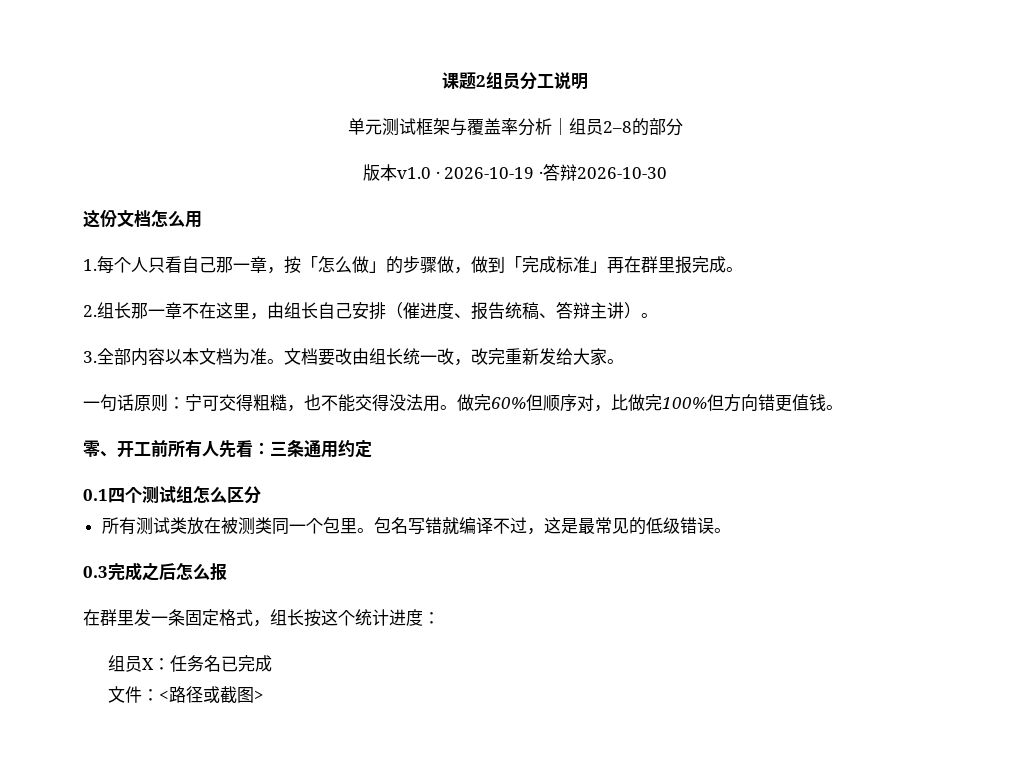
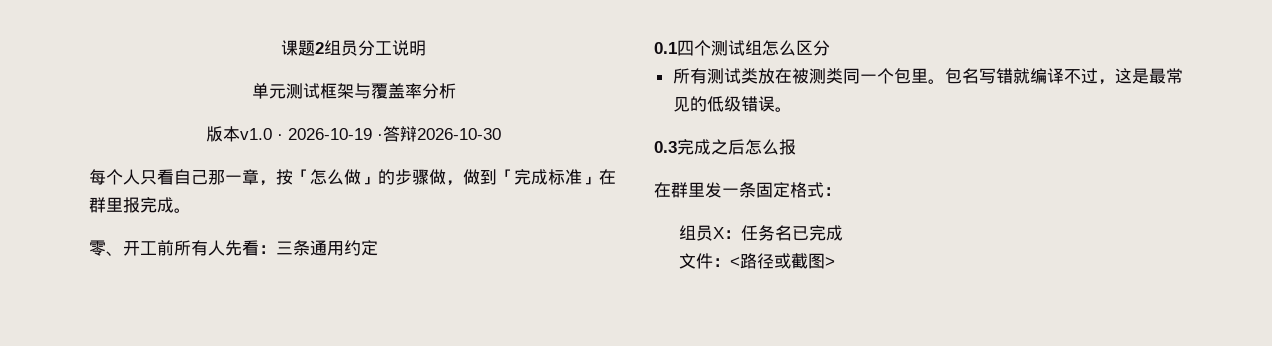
[551,118,683,136] ｜组员2–8的部分 -> (456, 91) none
[83,209,202,228] [83,259,97,271] 这份文档怎么用 // 1. -> (501, 134) none
[607,257,624,274] 再 -> (599, 180) none
[83,301,658,320] [83,348,624,366] [83,394,843,412] // 2.组长那一章不在这里，由组长自己安排（催进度、报告统稿、答辩主讲）。 // 3.全部内容以本文档为准。文档要改由组长统一改，改完重新发给大家。 // 一句话原则：宁可交得粗糙，也不能交得没法用。做完60%但顺序对，比做完100%但方向错更值钱。 -> (191, 210) none
[253,609,423,627] ，组长按这个统计进度 -> (824, 190) none

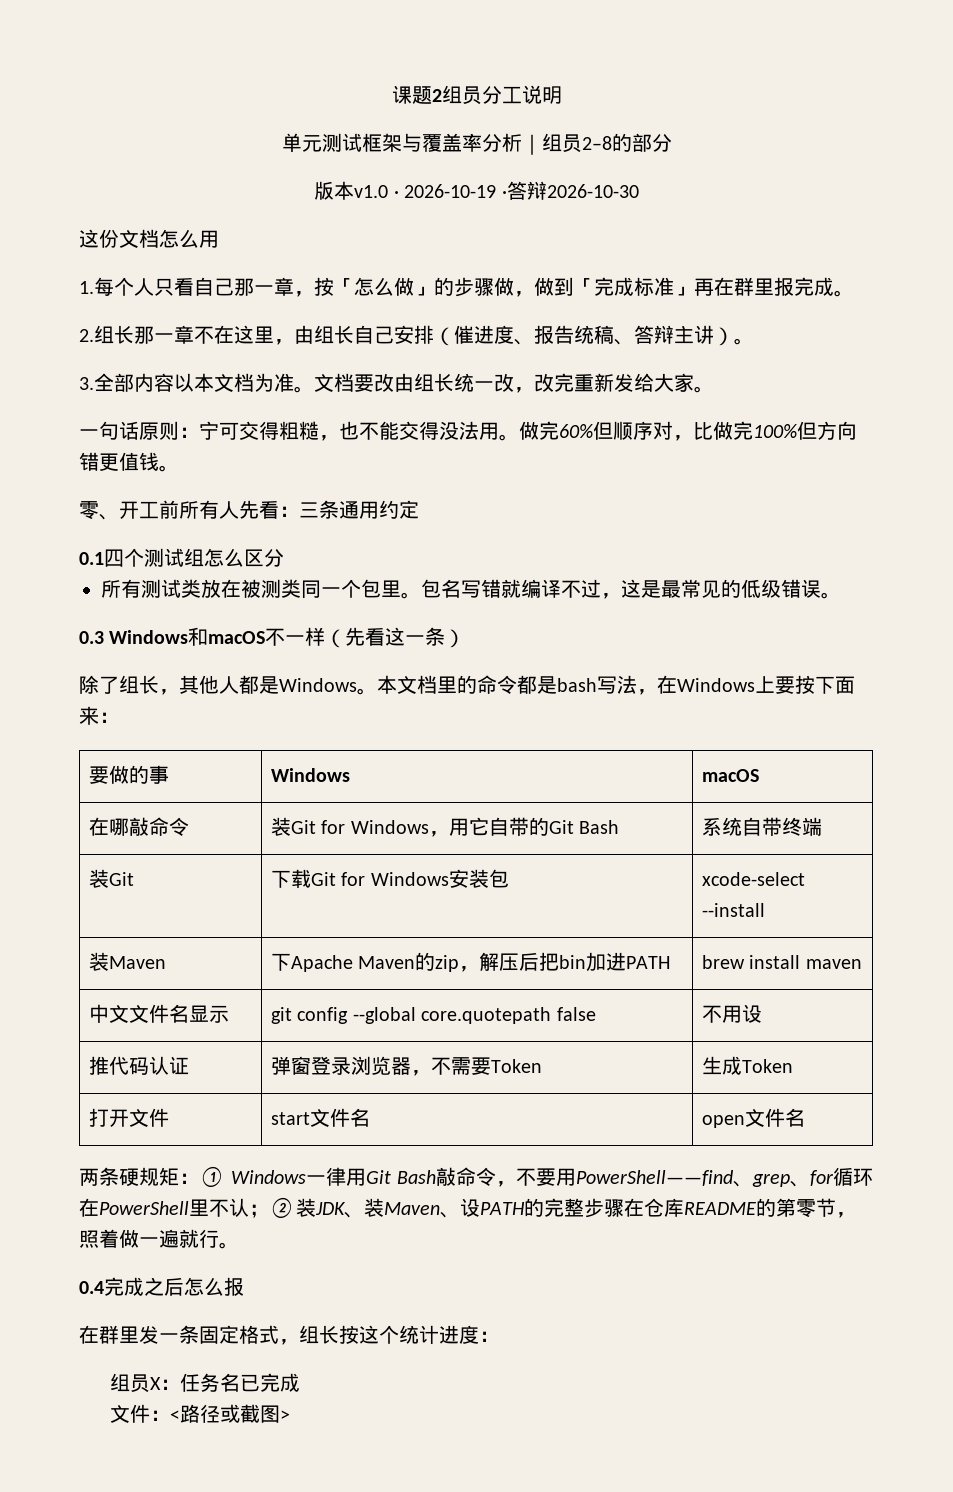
(456, 91) none -> [521,133,672,155] ｜组员2–8的部分
(501, 134) none -> [79,229,219,248] [79,281,94,294] 这份文档怎么用 // 1.
(599, 180) none -> [694,278,714,296] 再
(191, 210) none -> [79,325,754,346] [79,373,714,393] [79,421,857,441] [79,452,179,472] // 2.组长那一章不在这里，由组长自己安排（催进度、报告统稿、答辩主讲）。 // 3.全部内容以本文档为准。文档要改由组长统一改，改完重新发给大家。 // 一句话原则：宁可交得粗糙，也不能交得没法用。做完60%但顺序对，比做完100%但方向错更值钱。
(677, 147) none -> [109,627,466,648] [79,675,855,695] [79,706,119,725] [89,765,170,784] [271,768,351,782] [702,769,760,782] [89,817,190,836] [271,817,620,837] [702,817,823,836] [89,869,135,888] [271,869,509,888] [702,872,806,886] [702,903,766,917] [89,952,167,971] [271,952,671,972] [702,955,862,969] [89,1004,230,1023] [271,1007,596,1024] [702,1004,763,1023] [89,1056,190,1075] [271,1056,543,1076] [702,1056,794,1075] [89,1108,170,1127] [271,1108,371,1127] [702,1108,806,1128] [79,1166,873,1187] [79,1197,856,1218] [79,1229,239,1249] [79,1281,104,1294] Windows和macOS不一样（先看这一条） // 除了组长，其他人都是Windows。本文档里的命令都是bash写法，在Windows上要按下面来： // 要做的事 | Windows | macOS // 在哪敲命令 | 装Git for Windows，用它自带的Git Bash | 系统自带终端 // 装Git | 下载Git for Windows安装包 | xcode-select --install // 装Maven | 下Apache Maven的zip，解压后把bin加进PATH | brew install maven // 中文文件名显示 | git config --global core.quotepath false | 不用设 // 推代码认证 | 弹窗登录浏览器，不需要Token | 生成Token // 打开文件 | start文件名 | open文件名 // 两条硬规矩：① Windows一律用Git Bash敲命令，不要用PowerShell——find、grep、for循环在PowerShell里不认；②装JDK、装Maven、设PATH的完整步骤在仓库README的第零节，照着做一遍就行。 // 0.4
(824, 190) none -> [279,1325,479,1345] ，组长按这个统计进度

